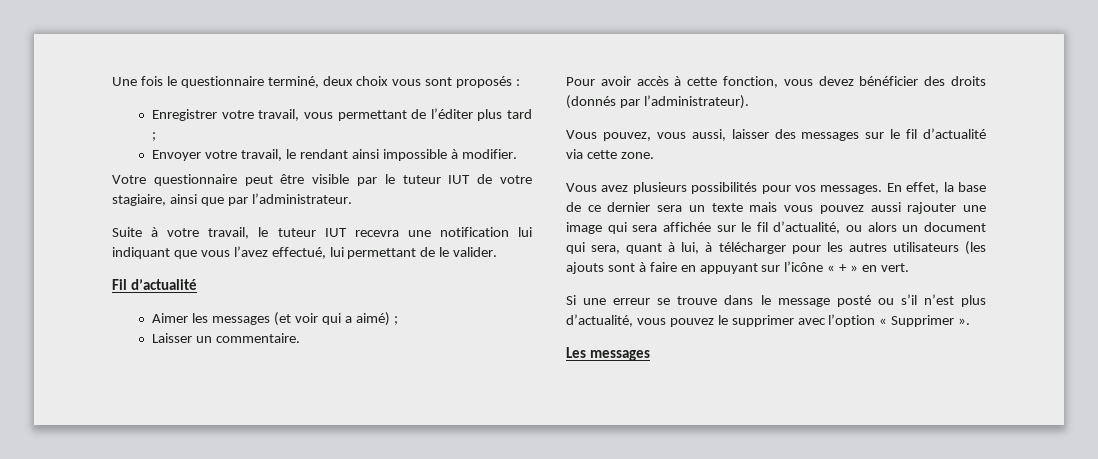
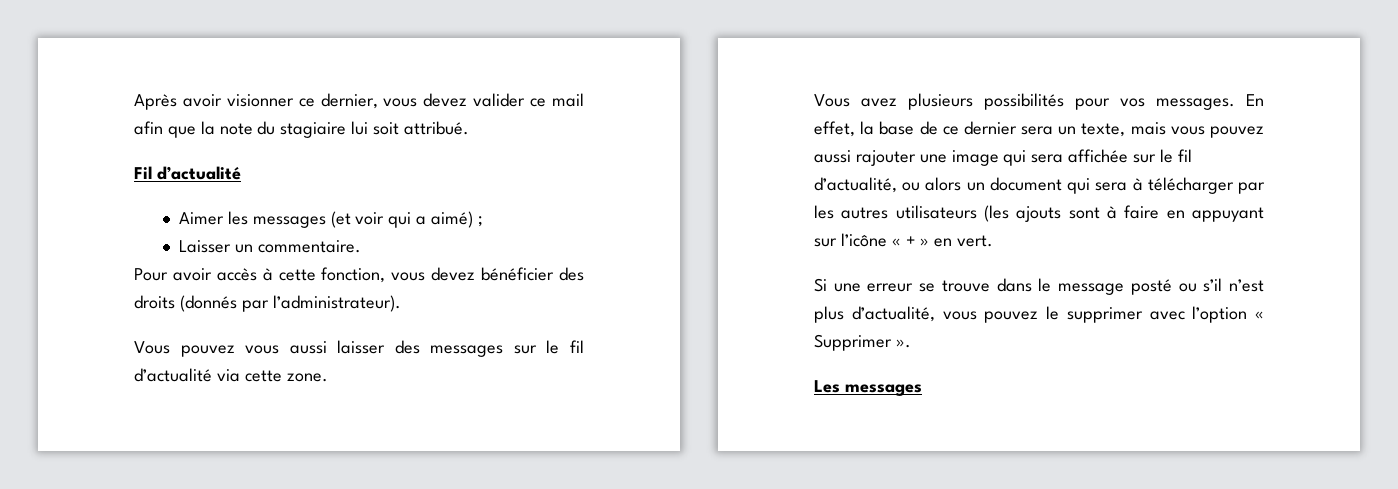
[112,76,521,88] [152,108,533,121] [152,132,157,141] [152,149,517,161] [112,174,533,186] [112,193,352,206] [112,227,532,239] [112,246,498,259] Une fois le questionnaire terminé, deux choix vous sont proposés : // Enregistrer votre travail, vous permettant de l’éditer plus tard ; // Envoyer votre travail, le rendant ainsi impossible à modifier. // Votre questionnaire peut être visible par le tuteur IUT de votre stagiaire, ainsi que par l’administrateur. // Suite à votre travail, le tuteur IUT recevra une notification lui indiquant que vous l’avez effectué, lui permettant de le valider. -> [134,93,585,110] [134,121,469,138] Après avoir visionner ce dernier, vous devez valider ce mail afin que la note du stagiaire lui soit attribué.
[602,129,726,141] pouvez, vous aussi, -> [180,341,327,357] pouvez vous aussi
[711,203,743,212] texte -> [1081,123,1126,137] texte,
[591,242,700,254] sera, quant à lui, -> [1095,182,1128,191] sera
[791,245,821,254] pour -> [1238,182,1265,194] par

